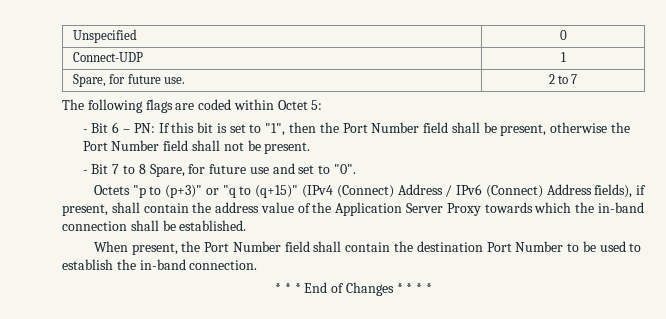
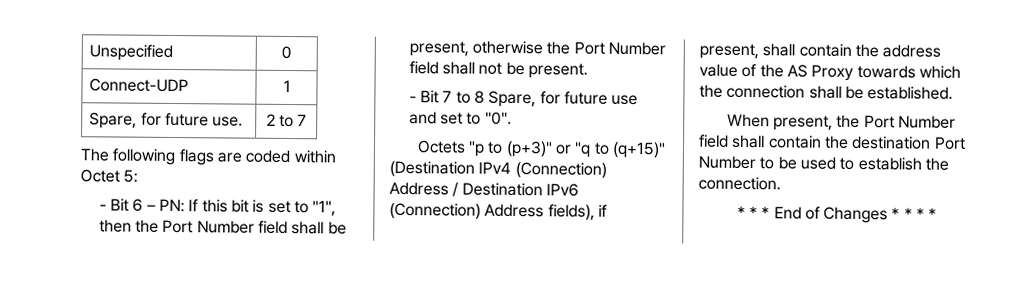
[301,184,543,198] (IPv4 (Connect) Address / IPv6 (Connect) -> [389,160,607,179] [389,181,579,197] [389,202,481,220] (Destination IPv4 (Connection) Address / Destination IPv6 (Connection)
[335,202,444,216] Application Server -> [786,64,808,78] AS
[597,202,644,213] in-band -> (723, 91) none
[139,259,186,270] in-band -> (949, 164) none

